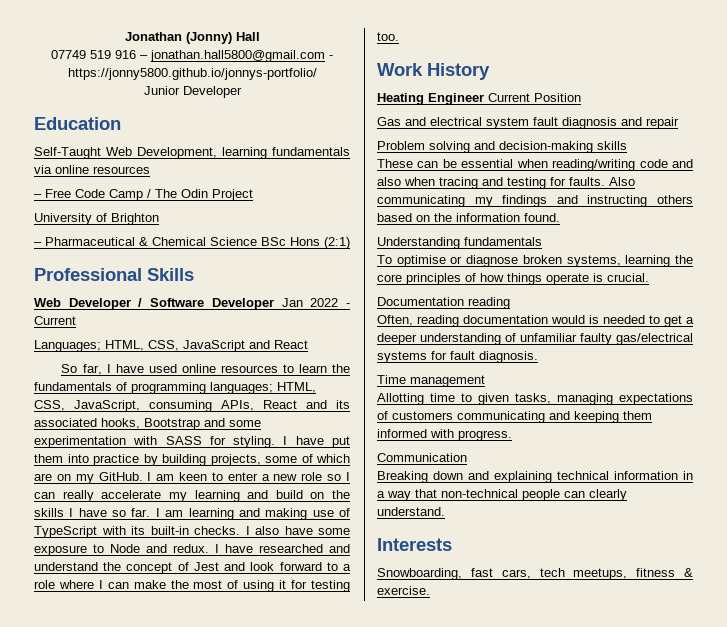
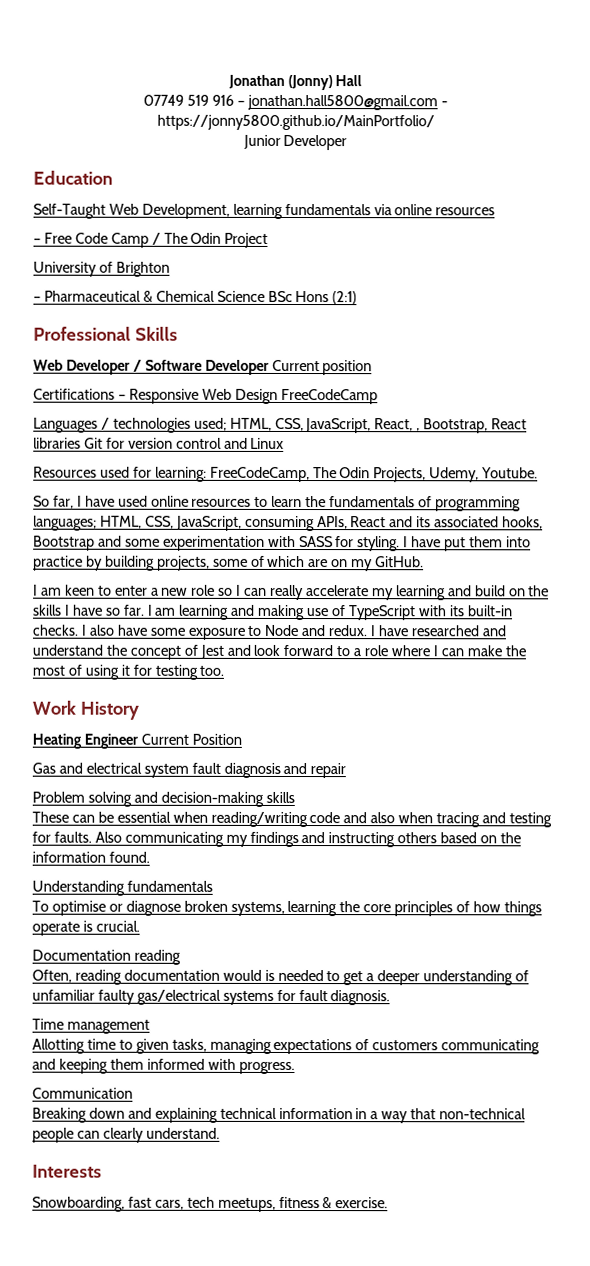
[67,68,317,80] https://jonny5800.github.io/jonnys-portfolio/ -> [156,114,435,131] https://jonny5800.github.io/MainPortfolio/
[281,298,350,307] [34,316,76,325] [34,340,308,352] Jan 2022 - Current // Languages; HTML, CSS, JavaScript and React -> [271,359,373,376] [33,388,378,405] [33,417,528,434] [33,437,285,449] [33,466,539,483] Current position // Certifications – Responsive Web Design FreeCodeCamp // Languages / technologies used; HTML, CSS, JavaScript, React, , Bootstrap, React libraries Git for version control and Linux // Resources used for learning: FreeCodeCamp, The Odin Projects, Udemy, Youtube.
(143, 476) none -> (425, 562) //

